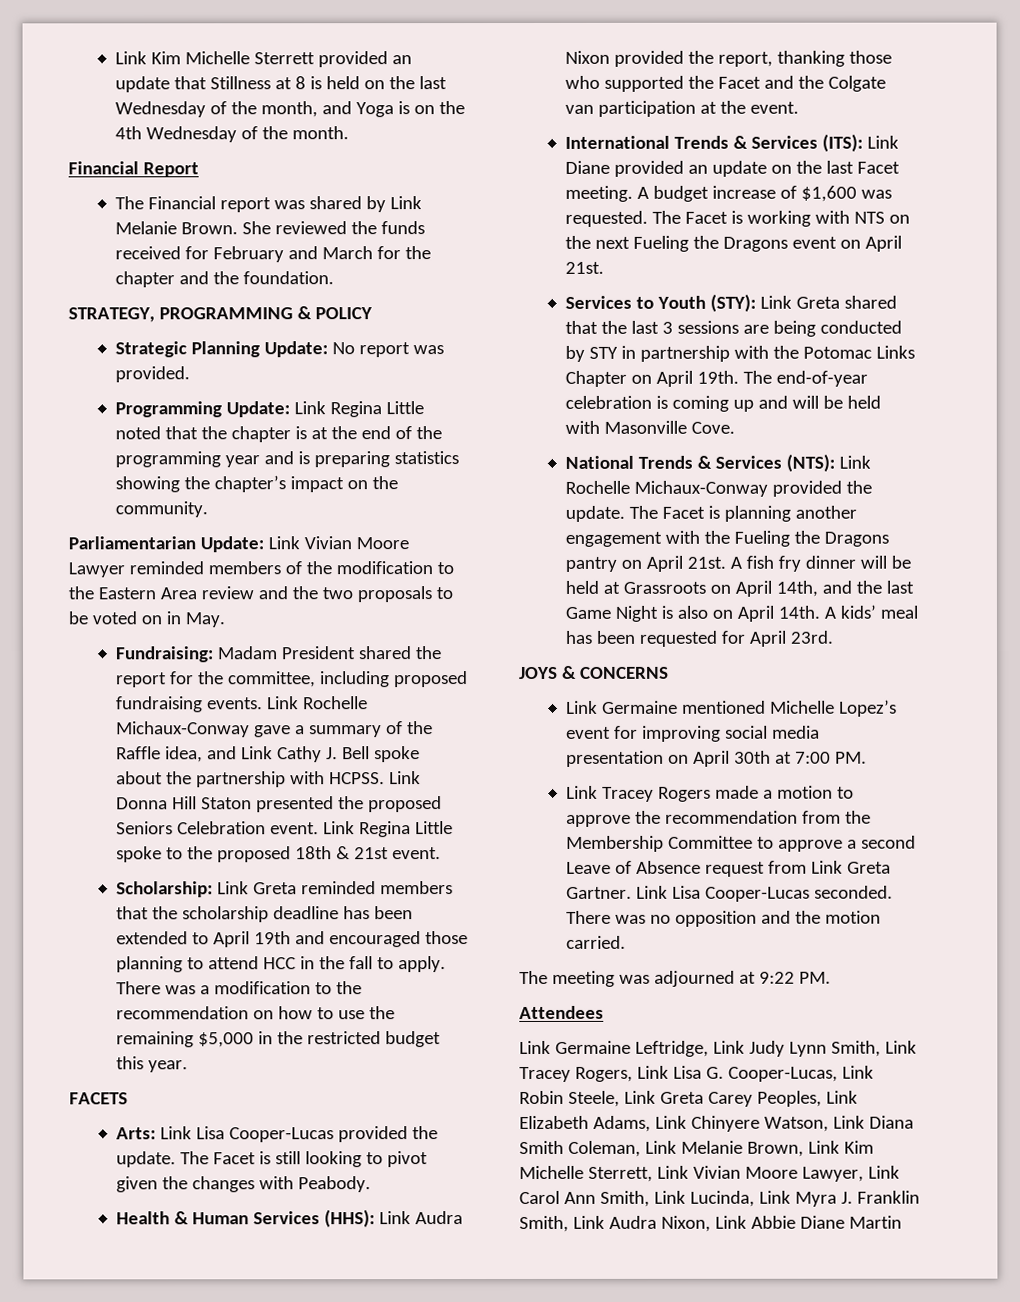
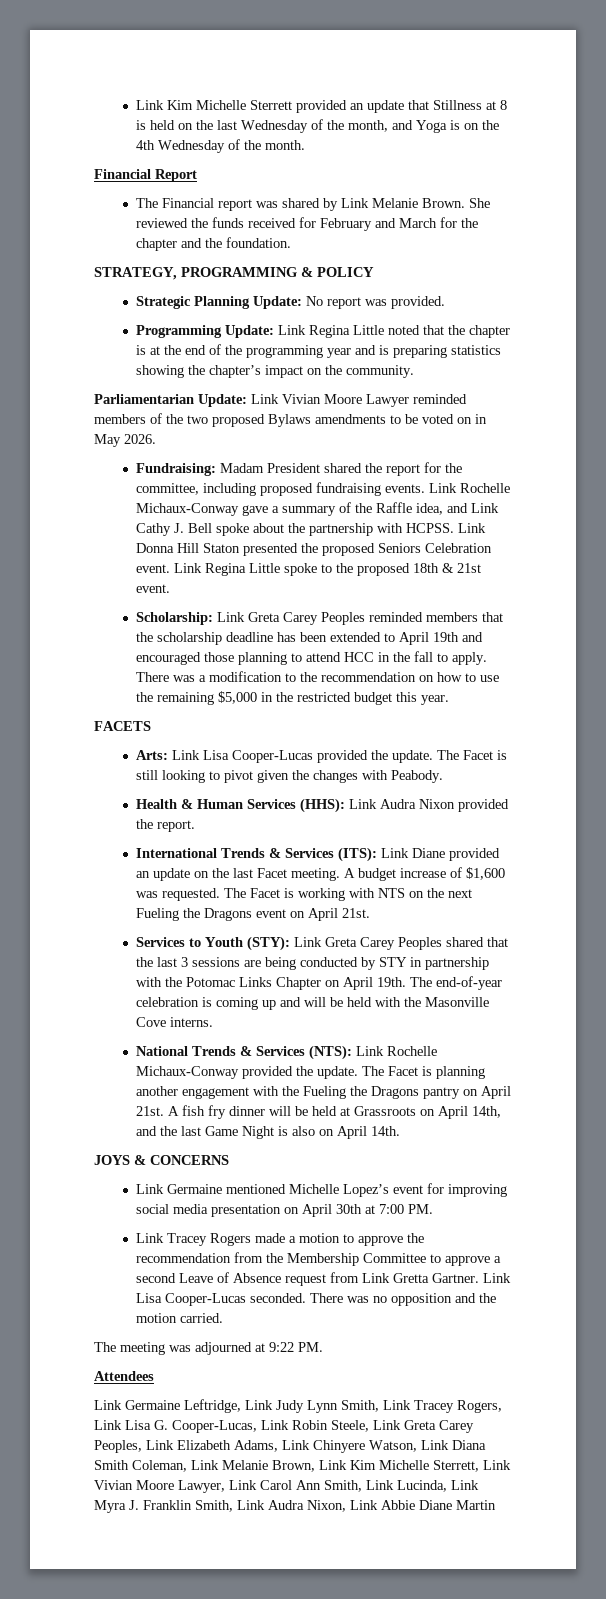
[335,561,454,575] [68,586,432,603] modification to the Eastern Area review and the two proposals -> [187,414,386,427] two proposed Bylaws amendments
[184,612,225,628] May. -> [94,434,156,447] May 2026.
(298, 888) none -> [283,612,366,625] Carey Peoples
[718,50,893,67] [565,75,887,92] [565,100,800,117] report, thanking those who supported the Facet and the Colgate van participation at the event. -> [157,820,196,832] report.
(841, 302) none -> [360,937,443,950] Carey Peoples
[604,420,736,434] Masonville Cove. -> [404,997,490,1007] [136,1017,214,1027] the Masonville Cove interns.
[824,604,919,619] [565,630,834,647] A kids’ meal has been requested for April 23rd. -> (401, 1131) none
[847,861,892,874] Greta -> [393,1273,430,1283] Gretta

